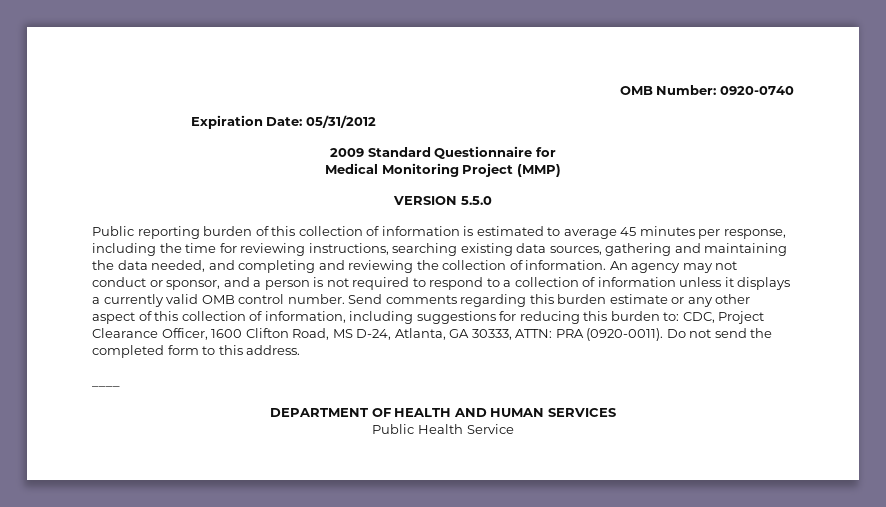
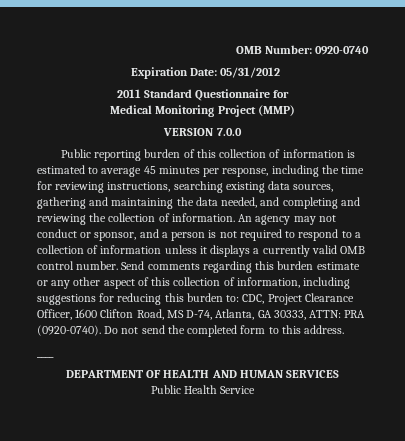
[330,148,365,157] 2009 -> [116,89,141,98] 2011
[460,196,492,205] 5.5.0 -> [216,128,242,136] 7.0.0
[356,329,392,340] D-24, -> [186,310,213,320] D-74,
[586,328,664,341] (0920-0011). -> [37,325,101,336] (0920-0740).

